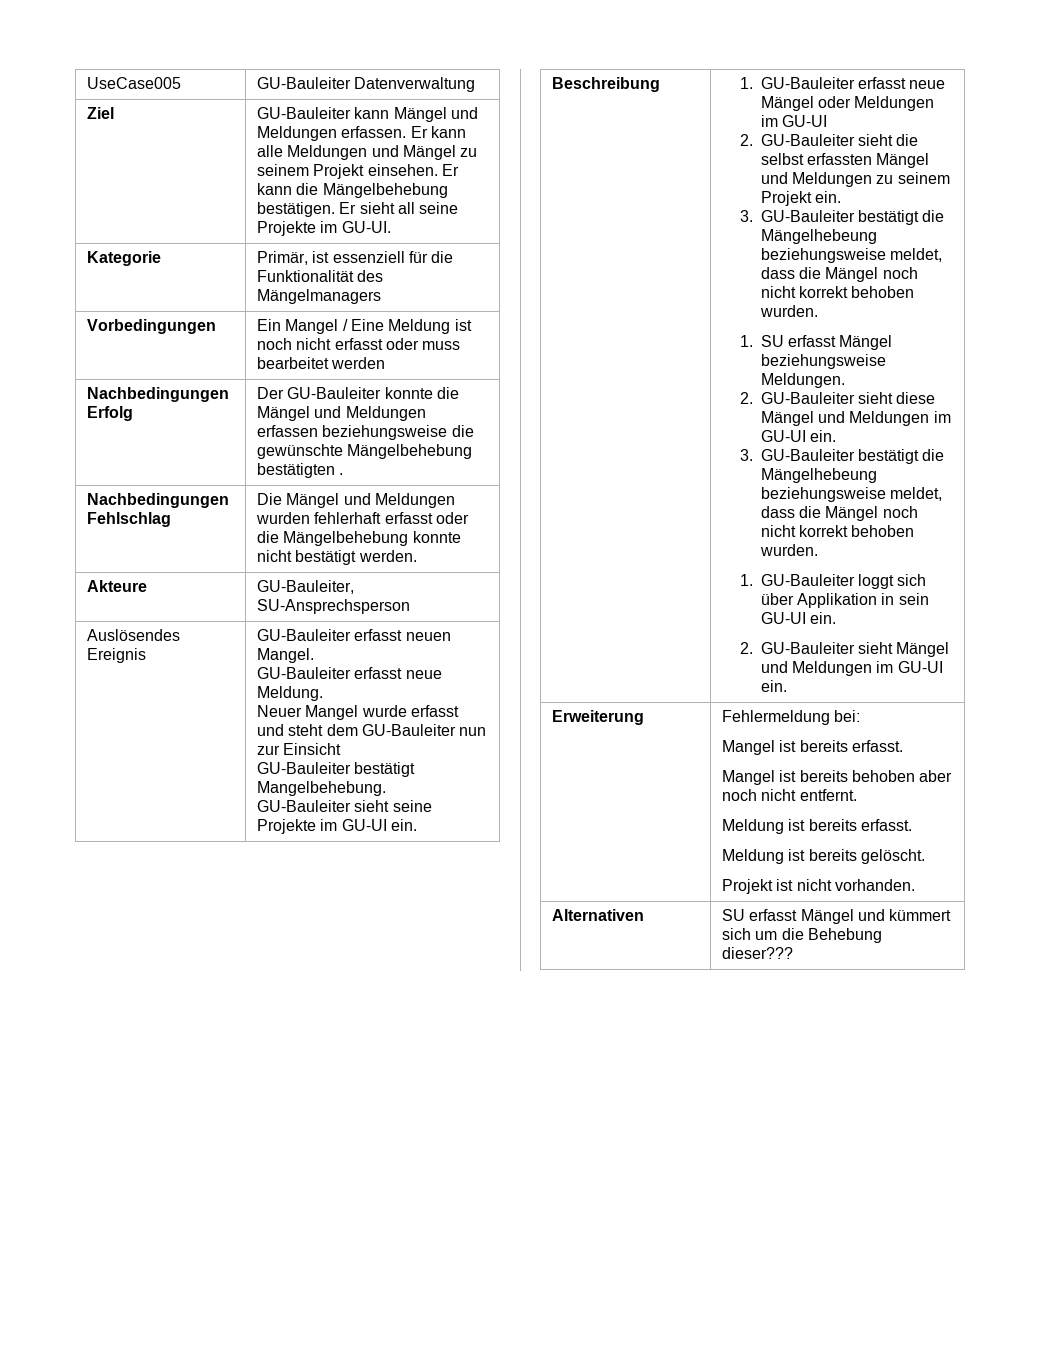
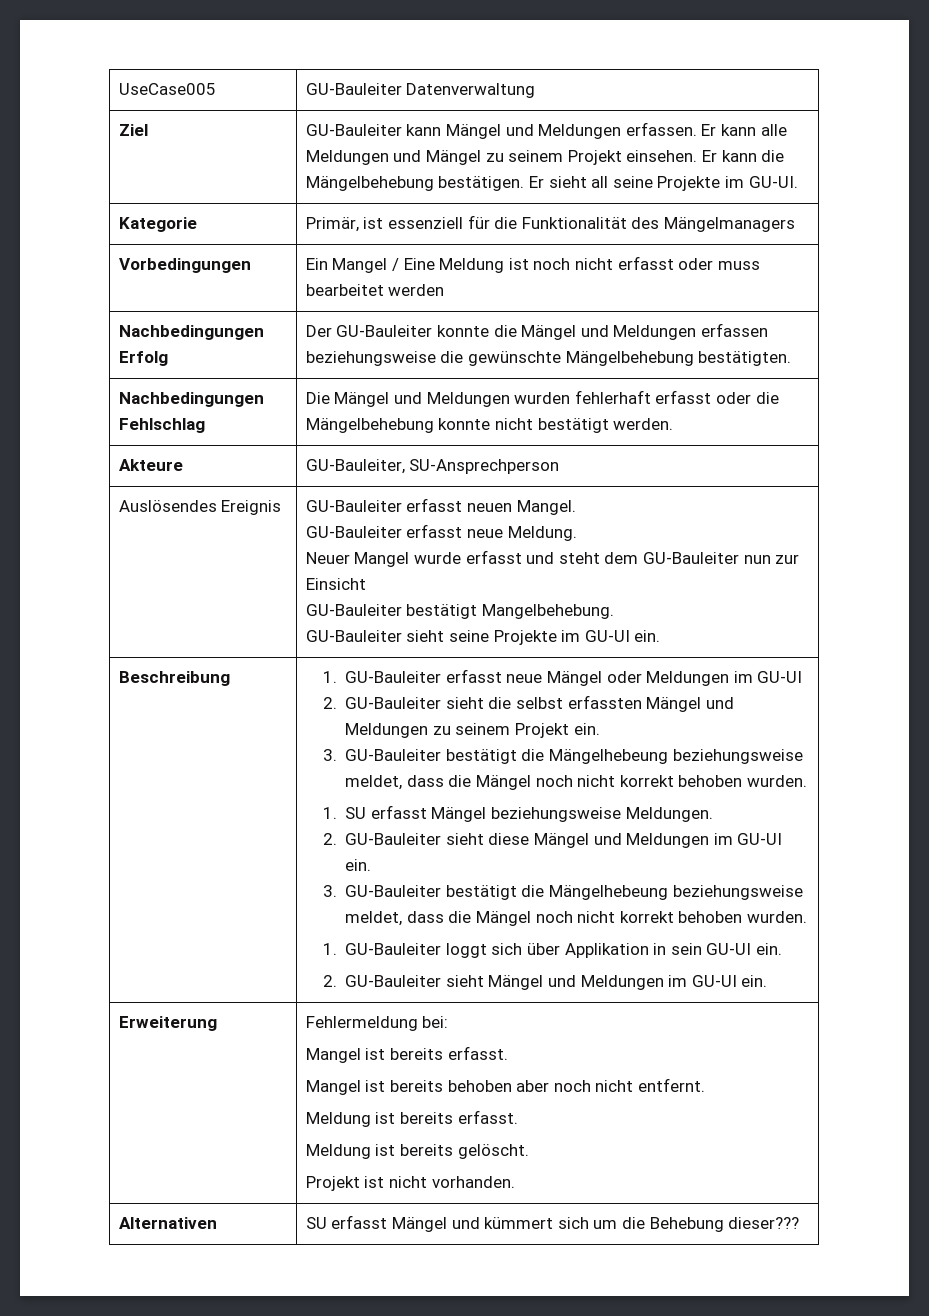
[257,463,344,478] bestätigten . -> [698,351,792,366] bestätigten.
[257,599,411,614] SU-Ansprechsperson -> [409,459,560,474] SU-Ansprechperson

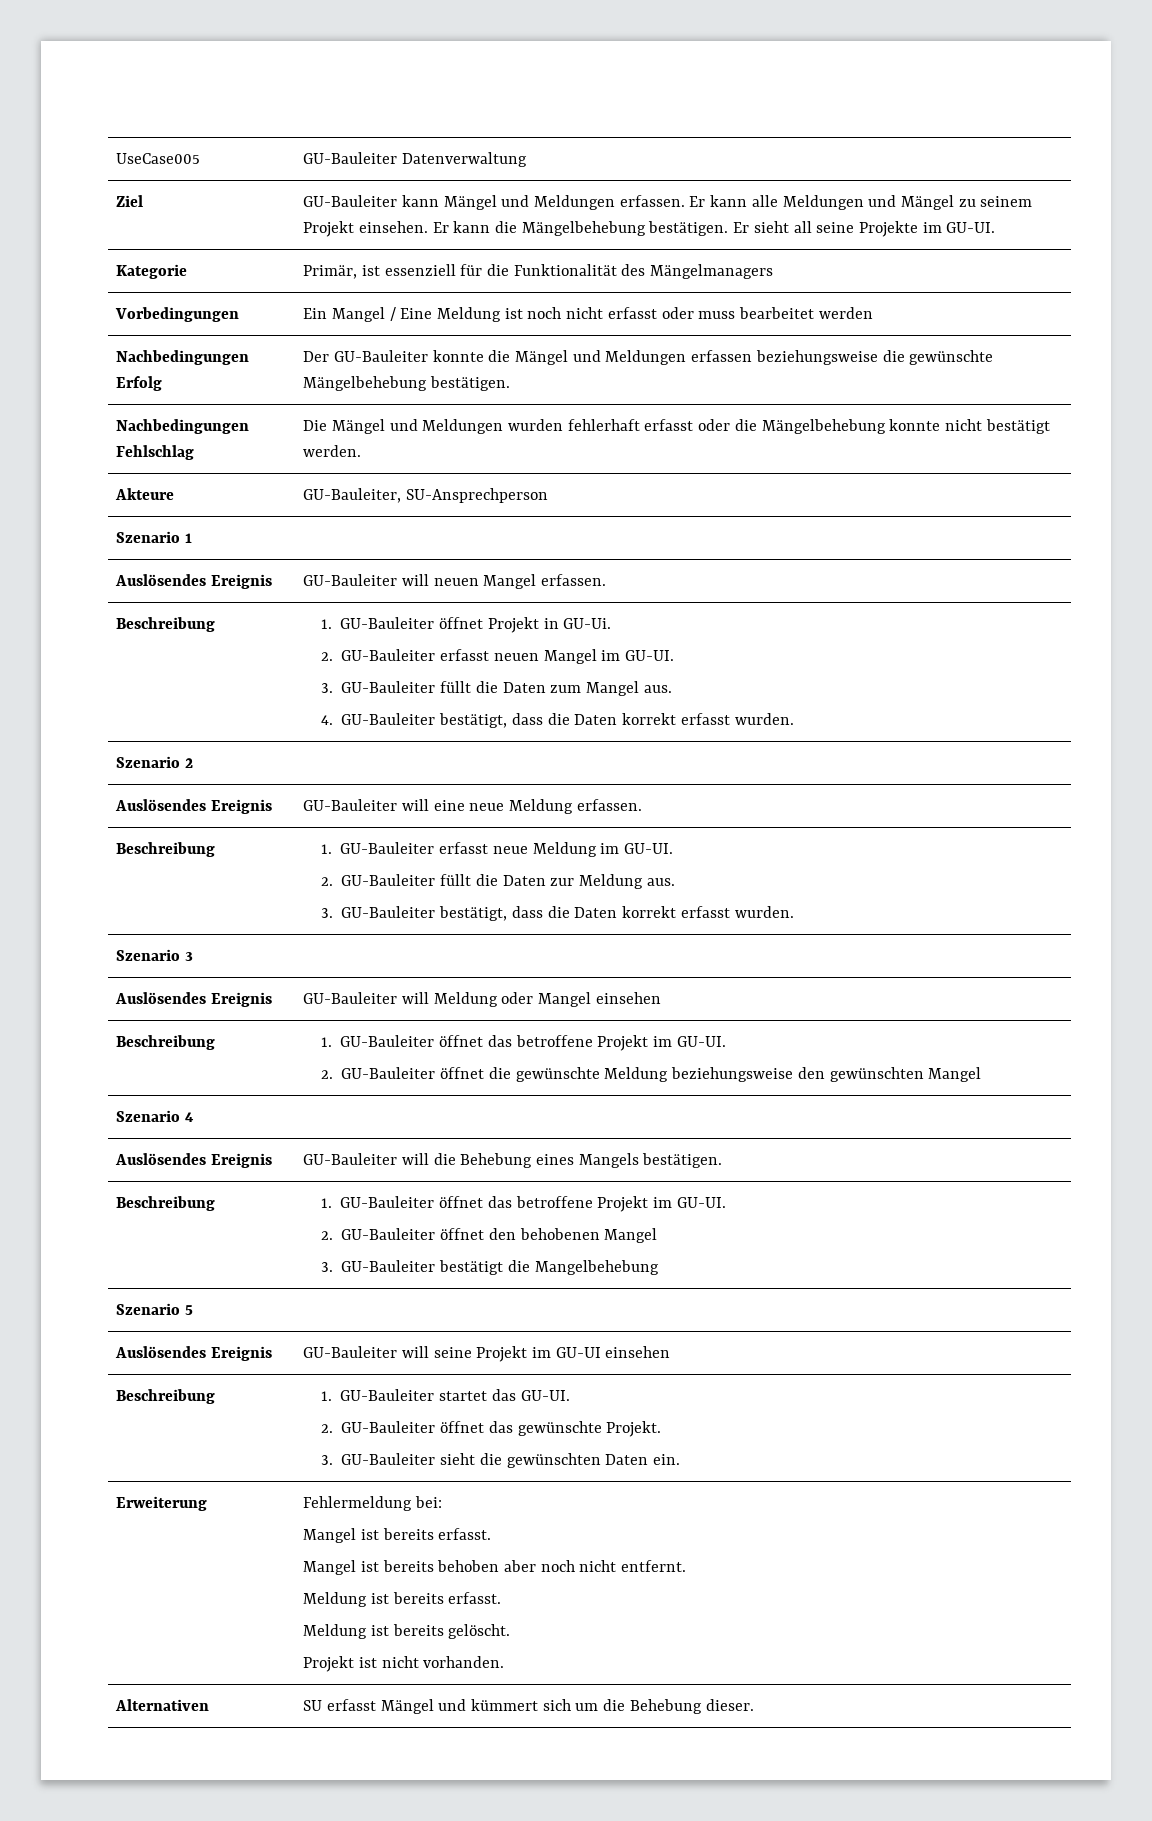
[698,351,792,366] bestätigten. -> [429,376,510,391] bestätigen.
[118,500,282,515] [305,498,576,515] [305,524,577,541] [305,550,800,567] [305,578,366,590] [305,604,614,619] [305,630,661,645] // Auslösendes Ereignis | GU-Bauleiter erfasst neuen Mangel. // GU-Bauleiter erfasst neue Meldung. // Neuer Mangel wurde erfasst und steht dem GU-Bauleiter nun zur Einsicht // GU-Bauleiter bestätigt Mangelbehebung. // GU-Bauleiter sieht seine Projekte im GU-UI ein. -> [116,531,192,543] [115,574,272,589] [303,574,606,589] [116,617,216,632] [320,617,612,633] [320,649,675,664] [320,681,672,696] [320,713,794,728] [116,756,193,768] [115,799,272,814] [303,799,642,814] // Szenario 1 // Auslösendes Ereignis | GU-Bauleiter will neuen Mangel erfassen. // Beschreibung | 1. GU-Bauleiter öffnet Projekt in GU-Ui. // 2. GU-Bauleiter erfasst neuen Mangel im GU-UI. // 3. GU-Bauleiter füllt die Daten zum Mangel aus. // 4. GU-Bauleiter bestätigt, dass die Daten korrekt erfasst wurden. // Szenario 2 // Auslösendes Ereignis | GU-Bauleiter will eine neue Meldung erfassen.
[547,671,803,686] [322,695,734,712] [345,723,600,738] [322,749,803,764] [345,775,807,790] [322,805,713,822] [322,833,783,848] [345,859,372,871] [322,885,803,900] [345,911,807,926] [322,943,782,958] [322,975,737,990] Mängel oder Meldungen im GU-UI // 2. GU-Bauleiter sieht die selbst erfassten Mängel und Meldungen zu seinem Projekt ein. // 3. GU-Bauleiter bestätigt die Mängelhebeung beziehungsweise meldet, dass die Mängel noch nicht korrekt behoben wurden. // 1. SU erfasst Mängel beziehungsweise Meldungen. // 2. GU-Bauleiter sieht diese Mängel und Meldungen im GU-UI ein. // 3. GU-Bauleiter bestätigt die Mängelhebeung beziehungsweise meldet, dass die Mängel noch nicht korrekt behoben wurden. // 1. GU-Bauleiter loggt sich über Applikation in sein GU-UI ein. // 2. GU-Bauleiter sieht Mängel und Meldungen im GU-UI -> [532,842,674,857] [320,874,675,889] [320,906,794,921] [116,949,193,961] [115,992,272,1007] [303,992,661,1007] [116,1035,216,1050] [320,1035,726,1051] [320,1067,982,1082] [116,1110,194,1122] [115,1153,272,1168] [303,1153,723,1168] [116,1196,216,1211] [320,1196,726,1212] [320,1228,658,1243] [320,1260,659,1275] [116,1303,193,1315] [115,1346,272,1361] [303,1346,671,1362] [116,1389,216,1404] [320,1389,570,1401] [320,1421,662,1437] [320,1453,649,1468] Meldung im GU-UI. // 2. GU-Bauleiter füllt die Daten zur Meldung aus. // 3. GU-Bauleiter bestätigt, dass die Daten korrekt erfasst wurden. // Szenario 3 // Auslösendes Ereignis | GU-Bauleiter will Meldung oder Mangel einsehen // Beschreibung | 1. GU-Bauleiter öffnet das betroffene Projekt im GU-UI. // 2. GU-Bauleiter öffnet die gewünschte Meldung beziehungsweise den gewünschten Mangel // Szenario 4 // Auslösendes Ereignis | GU-Bauleiter will die Behebung eines Mangels bestätigen. // Beschreibung | 1. GU-Bauleiter öffnet das betroffene Projekt im GU-UI. // 2. GU-Bauleiter öffnet den behobenen Mangel // 3. GU-Bauleiter bestätigt die Mangelbehebung // Szenario 5 // Auslösendes Ereignis | GU-Bauleiter will seine Projekt im GU-UI einsehen // Beschreibung | 1. GU-Bauleiter startet das GU-UI. // 2. GU-Bauleiter öffnet das gewünschte Projekt. // 3. GU-Bauleiter sieht die gewünschten Daten
[728,1217,800,1229] dieser??? -> [705,1699,754,1711] dieser.

